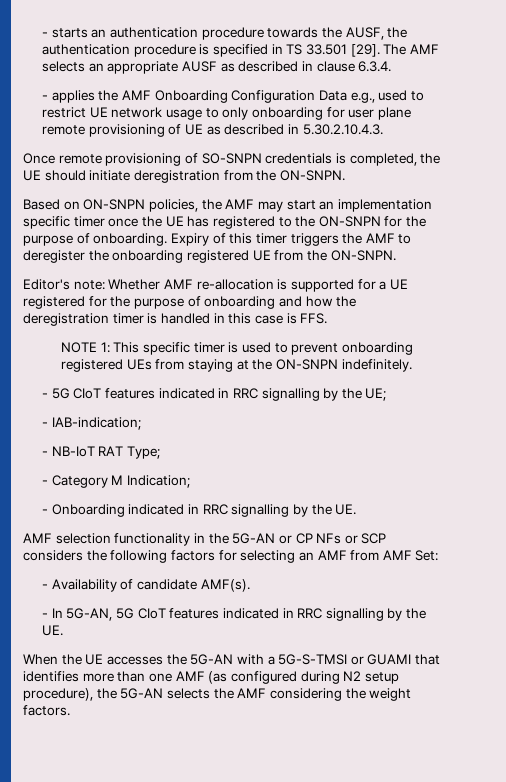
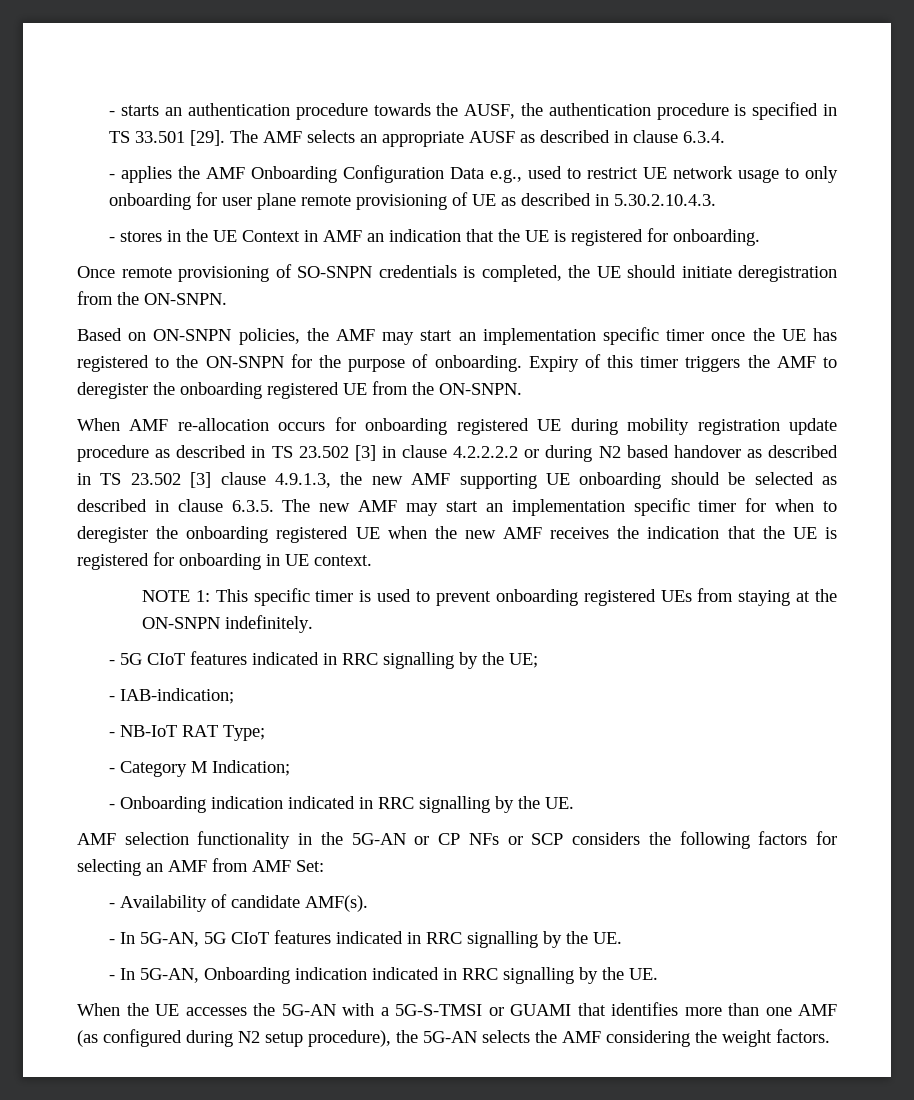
(383, 129) none -> [109,228,761,246] // - stores in the UE Context in AMF an indication that the UE is registered for onboarding.
[23,279,408,292] [23,296,357,309] [23,313,328,326] Editor's note: Whether AMF re-allocation is supported for a UE registered for the purpose of onboarding and how the deregistration timer is handled in this case is FFS. -> [77,417,837,435] [77,445,838,462] [77,472,837,489] [77,498,838,516] [77,526,837,543] [77,552,372,570] When AMF re-allocation occurs for onboarding registered UE during mobility registration update procedure as described in TS 23.502 [3] in clause 4.2.2.2.2 or during N2 based handover as described in TS 23.502 [3] clause 4.9.1.3, the new AMF supporting UE onboarding should be selected as described in clause 6.3.5. The new AMF may start an implementation specific timer for when to deregister the onboarding registered UE when the new AMF receives the indication that the UE is registered for onboarding in UE context.
(125, 510) none -> [211,796,284,809] indication
(64, 630) none -> [109,967,659,984] // - In 5G-AN, Onboarding indication indicated in RRC signalling by the UE.

